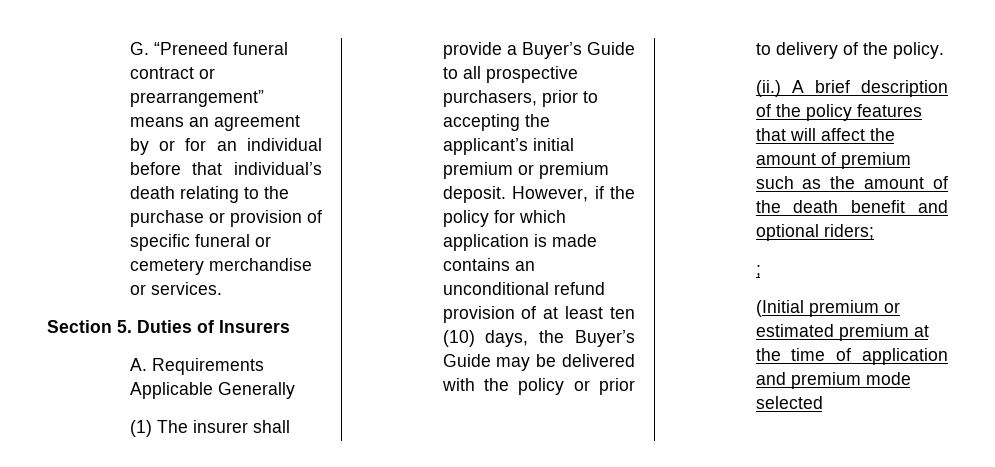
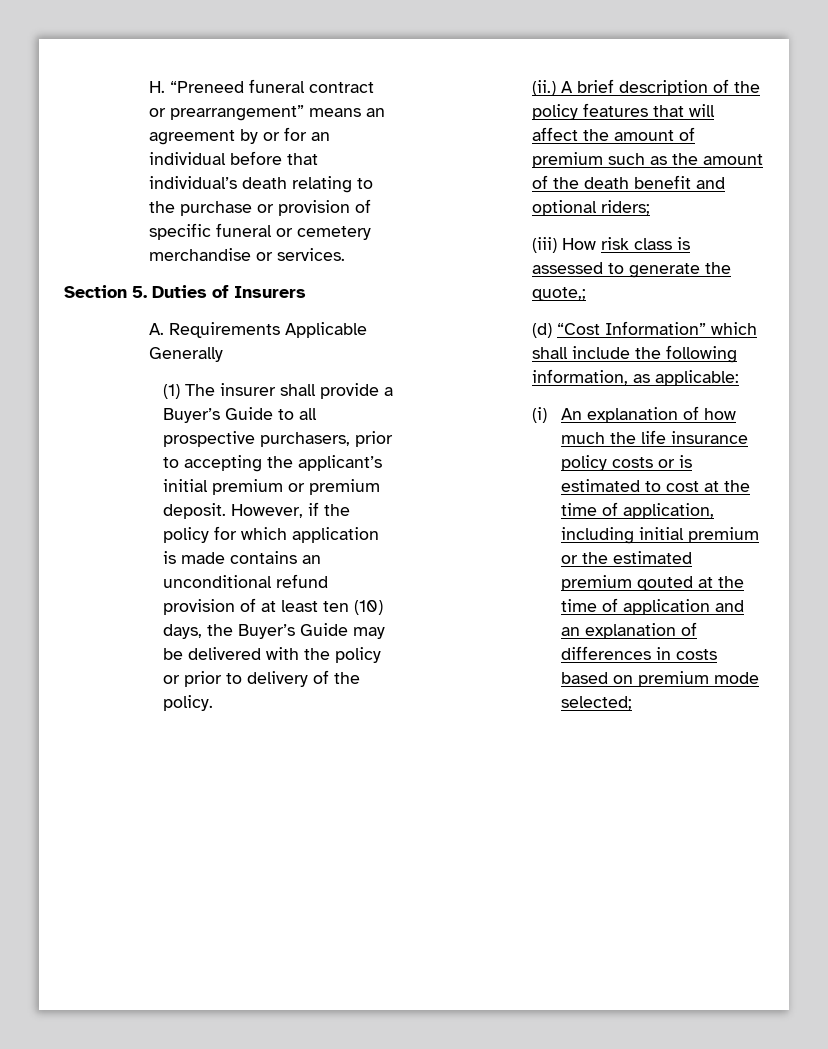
[129,42,149,55] G. -> [149,81,166,93] H.
[755,265,761,278] [755,300,900,317] ; // (Initial premium or -> [532,237,691,253] [532,262,732,278] [532,287,587,301] [532,321,758,338] [532,345,738,363] [532,369,740,386] [532,406,736,423] [560,430,748,444] [560,455,692,471] [560,479,750,492] [560,502,714,519] [560,527,759,544] [560,552,608,564] (iii) How risk class is assessed to generate the quote,; // (d) “Cost Information” which shall include the following information, as applicable: // (i) An explanation of how much the life insurance policy costs or is estimated to cost at the time of application, including initial premium or the
(909, 332) none -> [636,576,693,591] qouted
(786, 378) none -> [560,622,697,639] [560,646,717,660] [560,672,633,684] an explanation of differences in costs based on
[755,396,823,409] selected -> [560,696,632,710] selected;

